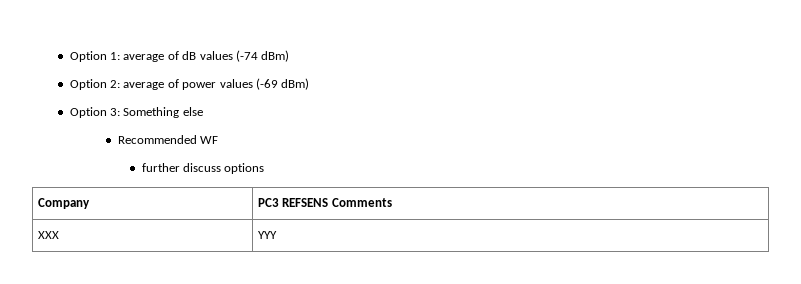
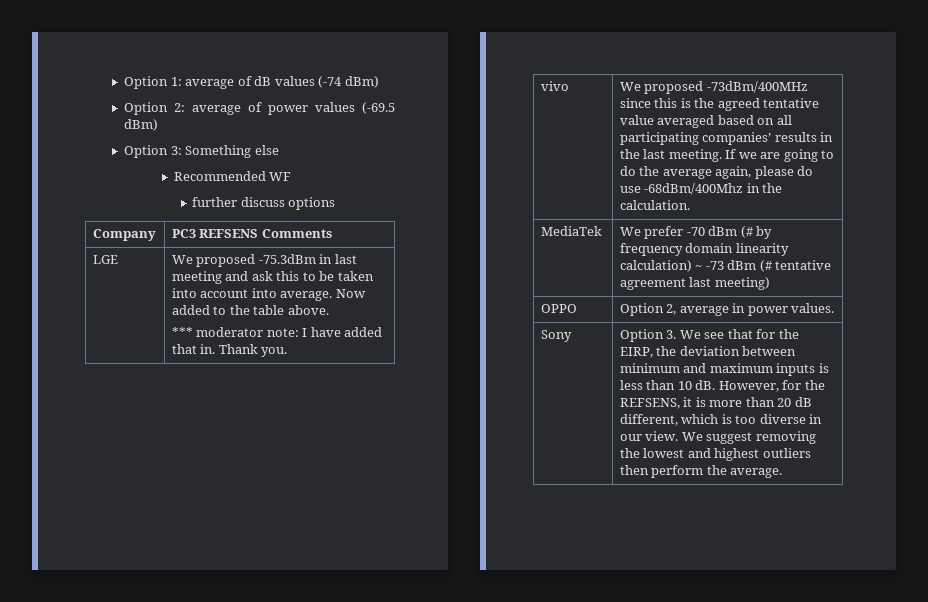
[255,78,278,90] (-69 -> [362,102,395,114] (-69.5
[37,231,59,239] [257,231,277,239] XXX | YYY -> [92,255,118,264] [171,254,357,267] [171,271,374,284] [171,288,366,301] [171,305,329,315] [171,327,383,337] [171,344,288,357] [540,81,569,91] [619,81,808,94] [619,98,820,111] [619,115,792,128] [619,132,834,145] [619,149,835,162] [619,166,814,179] [619,183,783,195] [619,200,690,210] [540,226,602,236] [619,226,773,239] [619,243,789,256] [619,260,832,272] [619,277,770,290] [540,304,577,313] [619,303,835,316] [540,330,572,342] [619,329,799,342] [619,346,797,358] [619,363,829,376] [619,380,825,392] [619,397,812,409] [619,414,823,426] [619,431,816,444] [619,448,811,461] [619,465,783,478] LGE | We proposed -75.3dBm in last meeting and ask this to be taken into account into average. Now added to the table above. // *** moderator note: I have added that in. Thank you. // vivo | We proposed -73dBm/400MHz since this is the agreed tentative value averaged based on all participating companies’ results in the last meeting. If we are going to do the average again, please do use -68dBm/400Mhz in the calculation. // MediaTek | We prefer -70 dBm (# by frequency domain linearity calculation) ~ -73 dBm (# tentative agreement last meeting) // OPPO | Option 2, average in power values. // Sony | Option 3. We see that for the EIRP, the deviation between minimum and maximum inputs is less than 10 dB. However, for the REFSENS, it is more than 20 dB different, which is too diverse in our view. We suggest removing the lowest and highest outliers then perform the average.

